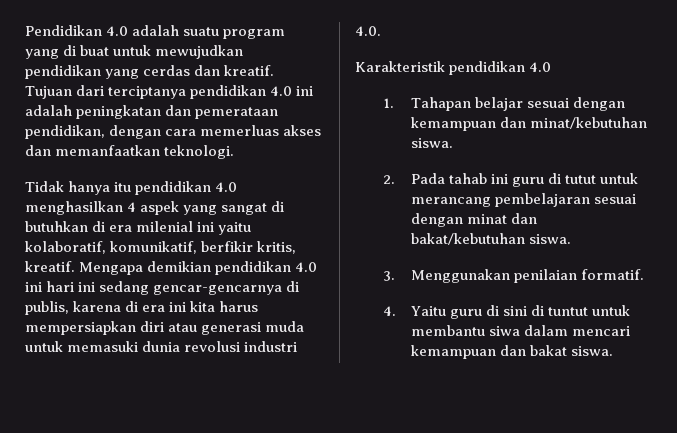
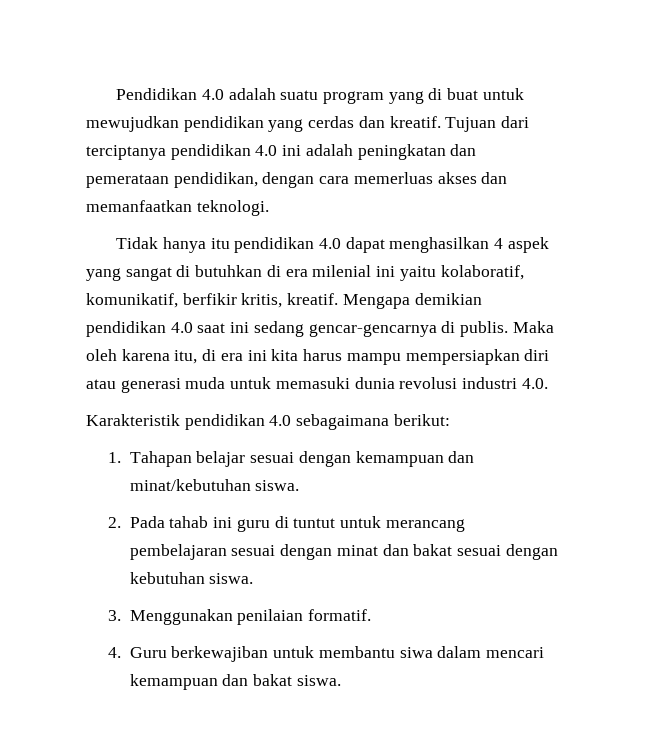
(238, 187) none -> [345,237,385,253] dapat
[25,281,75,292] ini hari -> [197,323,226,333] saat
[25,301,122,315] publis, karena -> [460,321,554,337] [86,349,198,364] publis. Maka oleh karena itu,
(259, 306) none -> [346,353,401,365] mampu
(552, 67) none -> [296,414,450,430] sebagaimana berikut:
[565,175,597,184] tutut -> [293,518,336,528] tuntut
[411,233,526,245] bakat/kebutuhan -> [413,544,558,560] [129,572,205,584] bakat sesuai dengan kebutuhan
[411,305,589,319] Yaitu guru di sini di tuntut -> [129,646,269,662] Guru berkewajiban

